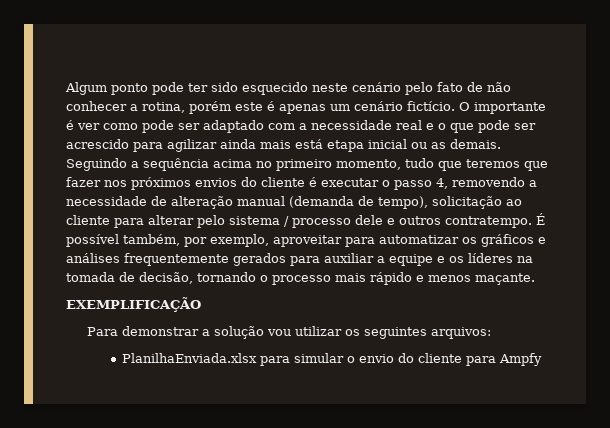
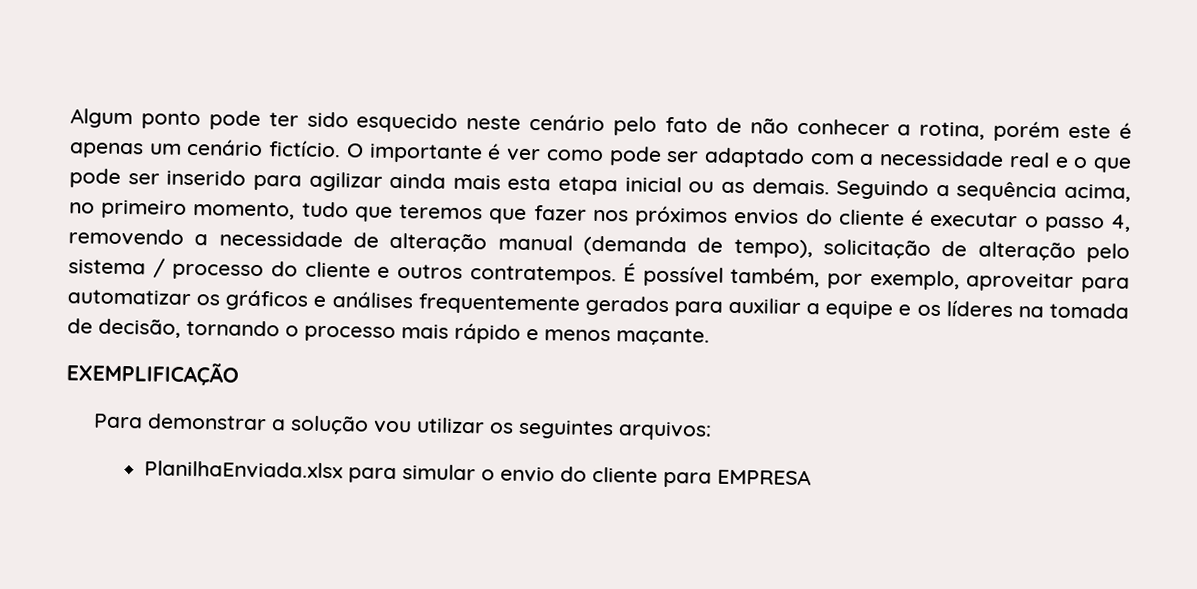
[66,139,129,149] acrescido -> [166,169,247,186] inserido
[295,139,323,149] está -> [507,175,552,191] esta
[213,159,252,168] acima -> [1064,183,1131,202] acima,
[506,199,522,206] [66,215,194,228] ao cliente para alterar -> [941,241,1076,261] de alteração
[355,215,383,225] dele -> [270,261,371,278] do cliente
[445,216,532,228] contratempo. -> [469,265,617,286] contratempos.
[499,353,543,366] Ampfy -> [716,468,812,486] EMPRESA

